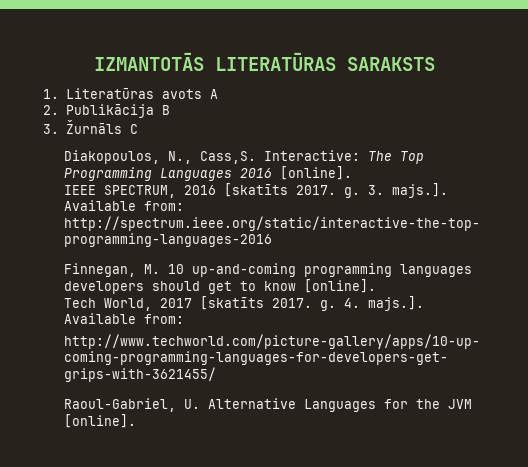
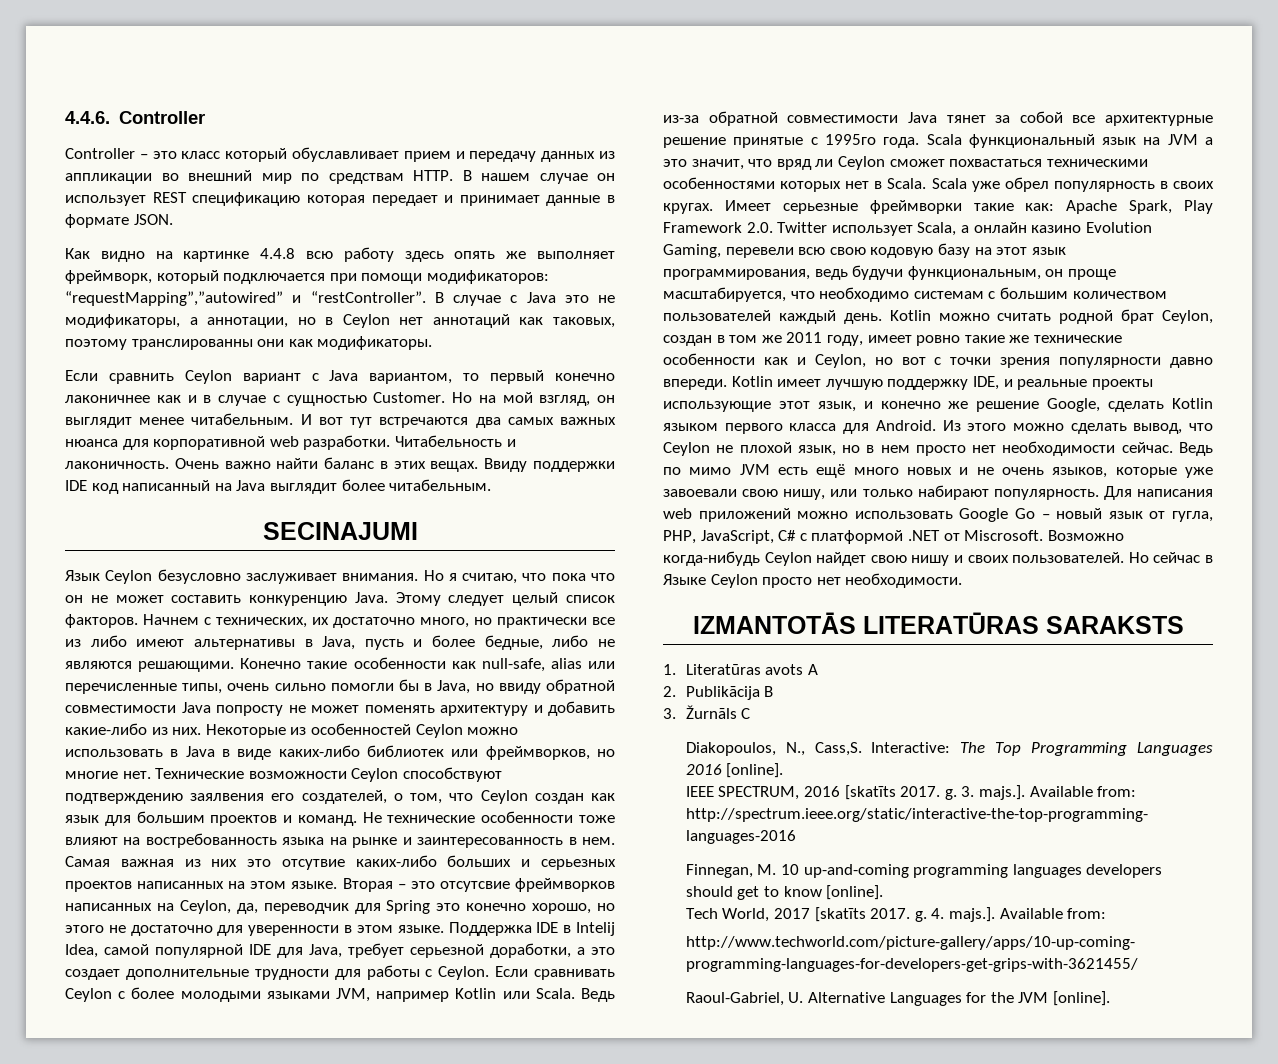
(93, 61) none -> [65,111,205,124] [65,147,615,162] [65,170,615,184] [65,192,615,206] [65,214,173,228] [65,247,615,262] [65,270,549,284] [65,291,615,306] [65,314,615,328] [65,336,433,350] [65,370,616,384] [65,392,615,406] [65,413,616,428] [65,435,516,450] [65,457,615,472] [65,479,492,494] [262,522,418,540] [65,569,615,584] [65,592,615,606] [65,614,615,628] [65,635,615,650] [65,657,615,672] [65,679,615,694] [65,701,615,716] [65,723,519,738] [65,745,615,760] [65,767,502,782] [65,790,615,804] [65,811,615,826] [65,833,615,848] [65,855,616,870] [65,878,615,892] [65,900,615,914] [65,922,615,936] [65,943,615,958] [65,965,615,980] [65,987,615,1002] [663,111,1213,126] [663,134,1213,148] [663,156,1148,170] [663,177,1214,192] [663,200,1213,214] [663,222,1152,236] [663,243,1066,258] [663,265,1116,280] [663,287,1167,302] [663,309,1213,324] [663,332,1122,346] [663,353,1213,368] [663,376,1153,390] [663,398,1213,412] [663,420,1213,434] [663,441,1213,456] [663,464,1213,478] [663,485,1213,500] [663,508,1213,522] [663,530,1124,544] [663,551,1213,566] [663,573,963,588] 4.4.6. Controller // Controller – это класс который обуславливает прием и передачу данных из аппликации во внешний мир по средствам HTTP. В нашем случае он использует REST спецификацию которая передает и принимает данные в формате JSON. // Как видно на картинке 4.4.8 всю работу здесь опять же выполняет фреймворк, который подключается при помощи модификаторов: “requestMapping”,”autowired” и “restController”. В случае с Java это не модификаторы, а аннотации, но в Ceylon нет аннотаций как таковых, поэтому транслированны они как модификаторы. // Если сравнить Ceylon вариант с Java вариантом, то первый конечно лаконичнее как и в случае с сущностью Customer. Но на мой взгляд, он выглядит менее читабельным. И вот тут встречаются два самых важных нюанса для корпоративной web разработки. Читабельность и лаконичность. Очень важно найти баланс в этих вещах. Ввиду поддержки IDE код написанный на Java выглядит более читабельным. // SECINAJUMI // Язык Ceylon безусловно заслуживает внимания. Но я считаю, что пока что он не может составить конкуренцию Java. Этому следует целый список факторов. Начнем с технических, их достаточно много, но практически все из либо имеют альтернативы в Java, пусть и более бедные, либо не являются решающими. Конечно такие особенности как null-safe, alias или перечисленные типы, очень сильно помогли бы в Java, но ввиду обратной совместимости Java попросту не может поменять архитектуру и добавить какие-либо из них. Некоторые из особенностей Ceylon можно использовать в Java в виде каких-либо библиотек или фреймворков, но многие нет. Технические возможности Ceylon способствуют подтверждению заялвения его создателей, о том, что Ceylon создан как язык для большим проектов и команд. Не технические особенности тоже влияют на востребованность языка на рынке и заинтересованность в нем. Самая важная из них это отсутвие каких-либо больших и серьезных проектов написанных на этом языке. Вторая – это отсутсвие фреймворков написанных на Ceylon, да, переводчик для Spring это конечно хорошо, но этого не достаточно для уверенности в этом языке. Поддержка IDE в Intelij Idea, самой популярной IDE для Java, требует серьезной доработки, а это создает дополнительные трудности для работы с Ceylon. Если сравнивать Ceylon с более молодыми языками JVM, например Kotlin или Scala. Ведь из-за обратной совместимости Java тянет за собой все архитектурные решение принятые с 1995го года. Scala функциональный язык на JVM а это значит, что вряд ли Ceylon сможет похвастаться техническими особенностями которых нет в Scala. Scala уже обрел популярность в своих кругах. Имеет серьезные фреймворки такие как: Apache Spark, Play Framework 2.0. Twitter использует Scala, а онлайн казино Evolution Gaming, перевели всю свою кодовую базу на этот язык программирования, ведь будучи функциональным, он проще масштабируется, что необходимо системам с большим количеством пользователей каждый день. Kotlin можно считать родной брат Ceylon, создан в том же 2011 году, имеет ровно такие же технические особенности как и Ceylon, но вот с точки зрения популярности давно впереди. Kotlin имеет лучшую поддержку IDE, и реальные проекты использующие этот язык, и конечно же решение Google, сделать Kotlin языком первого класса для Android. Из этого можно сделать вывод, что Ceylon не плохой язык, но в нем просто нет необходимости сейчас. Ведь по мимо JVM есть ещё много новых и не очень языков, которые уже завоевали свою нишу, или только набирают популярность. Для написания web приложений можно использовать Google Go – новый язык от гугла, PHP, JavaScript, C# с платформой .NET от Miscrosoft. Возможно когда-нибудь Ceylon найдет свою нишу и своих пользователей. Но сейчас в Языке Ceylon просто нет необходимости. //

